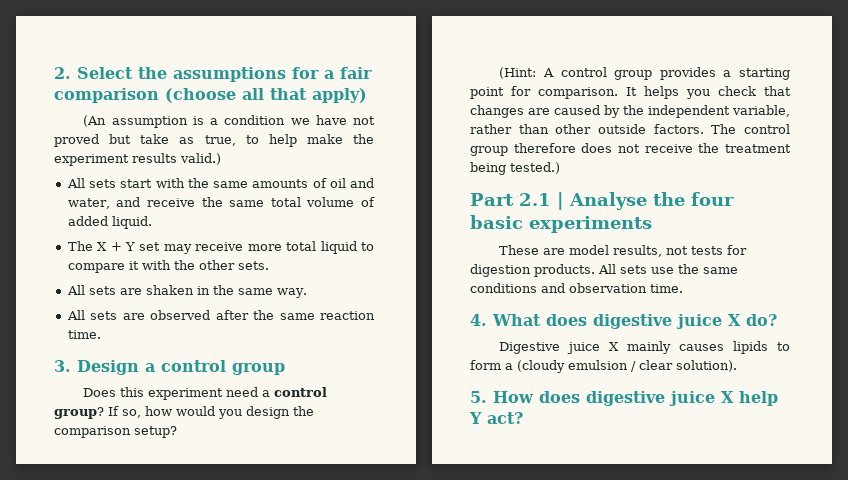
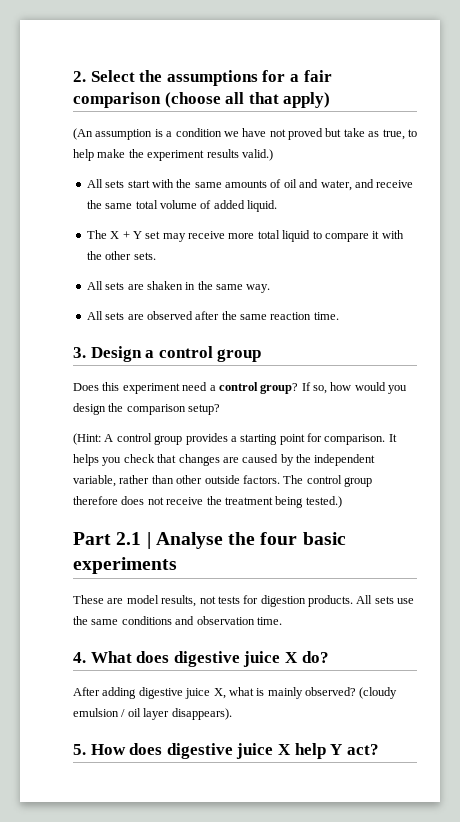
[499,341,790,354] [470,360,737,373] Digestive juice X mainly causes lipids to form a (cloudy emulsion / clear solution). -> [73,687,398,699] [73,708,232,720] After adding digestive juice X, what is mainly observed? (cloudy emulsion / oil layer disappears).

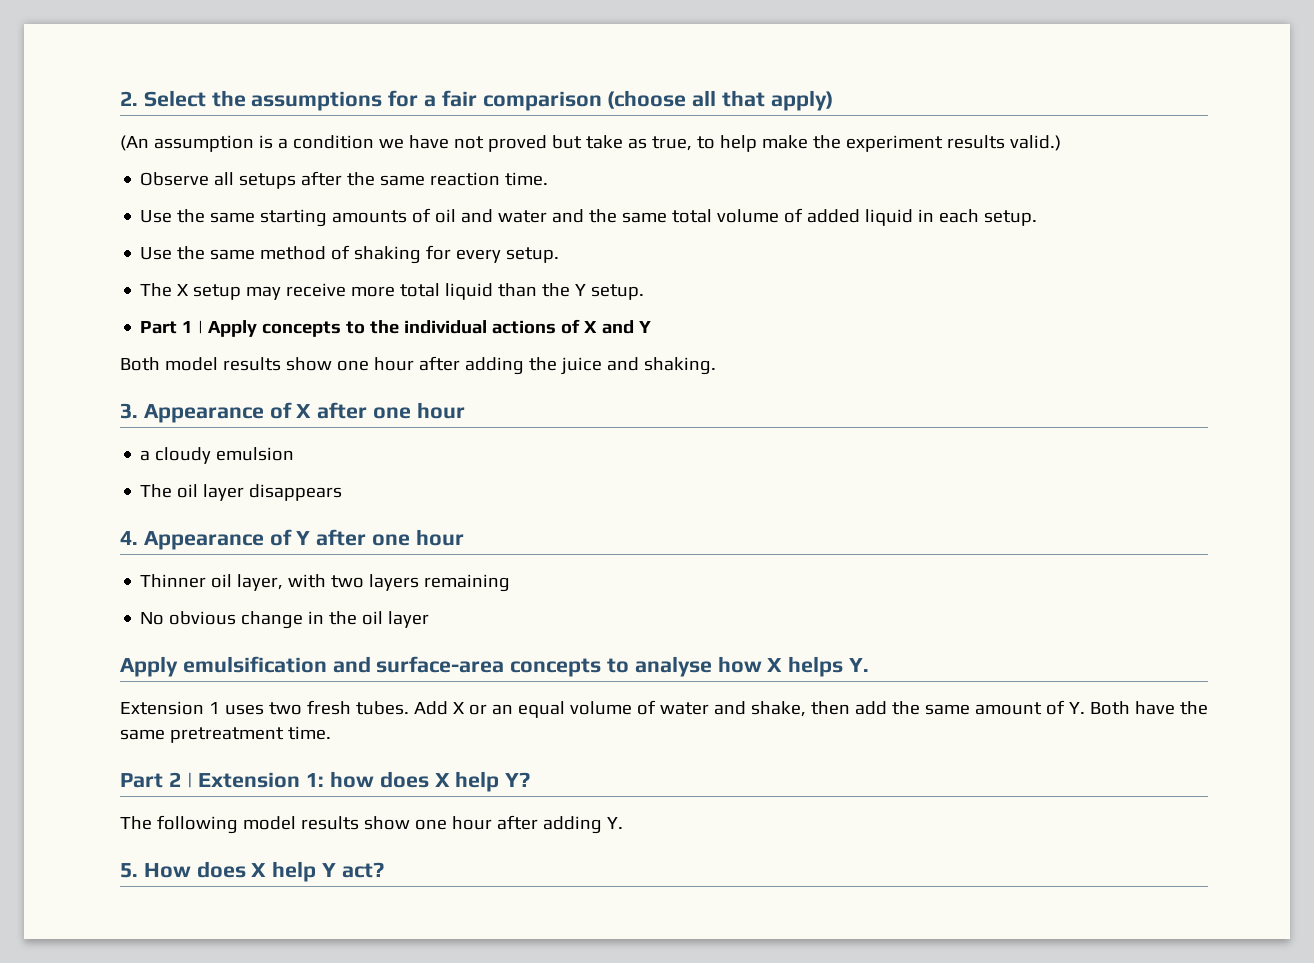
[86,179,222,188] All sets start with the same -> [140,171,549,189] [140,209,328,227] Observe all setups after the same reaction time. // Use the same starting
[320,179,414,191] water, and receive -> [498,209,585,223] water and
[247,200,277,212] liquid. -> [865,209,1038,226] [140,245,560,264] liquid in each setup. // Use the same method of shaking for every setup.
[122,231,161,239] + Y set -> [193,284,242,300] setup
[312,230,404,242] [86,251,156,260] [86,281,271,293] [86,311,339,320] [73,346,262,362] [73,382,408,394] [73,403,221,415] [73,433,397,445] [73,454,376,466] [73,475,372,487] [73,496,342,508] [73,532,346,549] [73,557,177,574] [73,595,415,607] [73,616,282,625] [73,651,329,667] [73,687,398,699] [73,708,232,720] to compare it with the other sets. // All sets are shaken in the same way. // All sets are observed after the same reaction time. // 3. Design a control group // Does this experiment need a control group? If so, how would you design the comparison setup? // (Hint: A control group provides a starting point for comparison. It helps you check that changes are caused by the independent variable, rather than other outside factors. The control group therefore does not receive the treatment being tested.) // Part 2.1 | Analyse the four basic experiments // These are model results, not tests for digestion products. All sets use the same conditions and observation time. // 4. What does digestive juice X do? // After adding digestive juice X, what is mainly observed? (cloudy emulsion / oil layer disappears). -> [498,283,645,300] [140,319,652,337] [120,356,716,375] [120,402,465,423] [140,447,295,464] [140,484,343,501] [120,529,464,550] [140,574,511,592] [140,611,430,629] [120,656,870,677] [120,700,1208,718] [120,726,331,743] [120,771,531,792] [120,815,623,834] than the Y setup. // Part 1 | Apply concepts to the individual actions of X and Y // Both model results show one hour after adding the juice and shaking. // 3. Appearance of X after one hour // a cloudy emulsion // The oil layer disappears // 4. Appearance of Y after one hour // Thinner oil layer, with two layers remaining // No obvious change in the oil layer // Apply emulsification and surface-area concepts to analyse how X helps Y. // Extension 1 uses two fresh tubes. Add X or an equal volume of water and shake, then add the same amount of Y. Both have the same pretreatment time. // Part 2 | Extension 1: how does X help Y? // The following model results show one hour after adding Y.
[166,743,274,759] digestive juice -> (246, 869) none

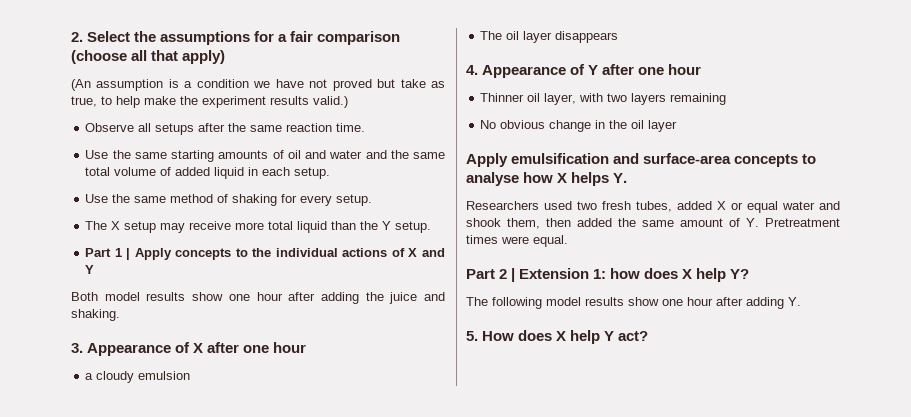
[120,700,887,718] Extension 1 uses two fresh tubes. Add X or an equal volume of water and shake, then add -> [466,201,840,213] [466,218,612,229] Researchers used two fresh tubes, added X or equal water and shook them, then added
[1089,701,1208,715] [120,726,331,743] Both have the same pretreatment time. -> [765,218,840,227] [466,235,568,247] Pretreatment times were equal.

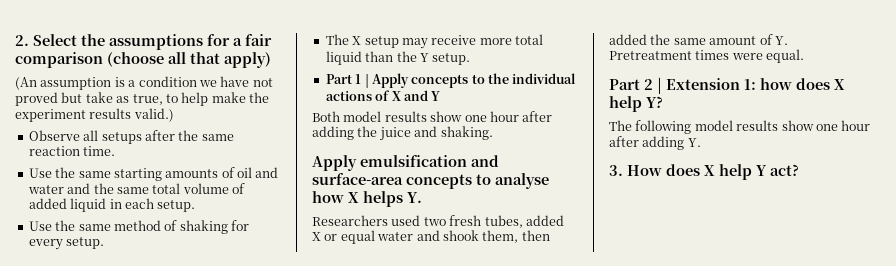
[71,342,307,356] [85,371,191,383] [480,31,619,43] [466,64,702,78] [480,93,727,105] [480,120,678,132] // 3. Appearance of X after one hour // a cloudy emulsion // The oil layer disappears // 4. Appearance of Y after one hour // Thinner oil layer, with two layers remaining // No obvious change in the oil layer -> (493, 133) none
[466,331,478,341] 5. -> [609,165,623,176] 3.

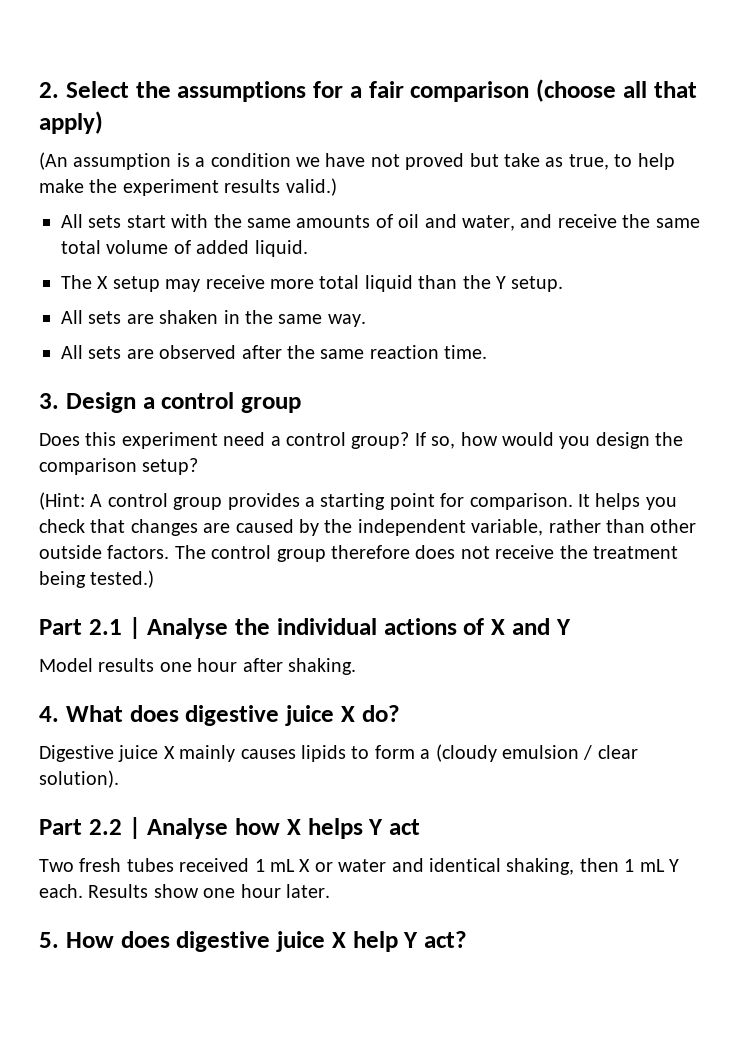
[28,130,234,144] [28,146,116,156] [28,167,162,181] Observe all setups after the same reaction time. // Use the same starting -> [61,214,291,228] All sets start with the same
[27,183,91,194] water and -> [461,214,617,231] water, and receive
[70,198,196,212] [28,220,249,234] [28,237,105,250] liquid in each setup. // Use the same method of shaking for every setup. -> [254,240,308,257] liquid.
[325,73,485,88] Part 1 | Apply concepts to -> [61,310,366,327] [61,345,488,359] [39,392,301,413] [39,432,684,449] [39,458,199,475] [39,492,677,510] [39,519,697,536] [39,545,678,562] [39,570,155,588] [39,617,229,639] All sets are shaken in the same way. // All sets are observed after the same reaction time. // 3. Design a control group // Does this experiment need a control group? If so, how would you design the comparison setup? // (Hint: A control group provides a starting point for comparison. It helps you check that changes are caused by the independent variable, rather than other outside factors. The control group therefore does not receive the treatment being tested.) // Part 2.1 | Analyse
[312,111,553,122] [312,126,493,141] [312,155,499,171] [312,173,549,189] [312,191,422,207] [312,215,564,228] [312,230,550,244] [609,34,788,45] [609,49,805,63] [609,77,845,94] [609,96,663,112] [609,120,871,134] [609,136,701,150] [609,164,700,176] Both model results show one hour after adding the juice and shaking. // Apply emulsification and surface-area concepts to analyse how X helps Y. // Researchers used two fresh tubes, added X or equal water and shook them, then added the same amount of Y. Pretreatment times were equal. // Part 2 | Extension 1: how does X help Y? // The following model results show one hour after adding Y. // 3. How does -> [39,658,356,675] [39,705,400,726] [39,744,638,762] [39,770,119,788] [39,817,420,839] [39,858,679,875] [39,884,330,898] [39,931,325,952] Model results one hour after shaking. // 4. What does digestive juice X do? // Digestive juice X mainly causes lipids to form a (cloudy emulsion / clear solution). // Part 2.2 | Analyse how X helps Y act // Two fresh tubes received 1 mL X or water and identical shaking, then 1 mL Y each. Results show one hour later. // 5. How does digestive juice

